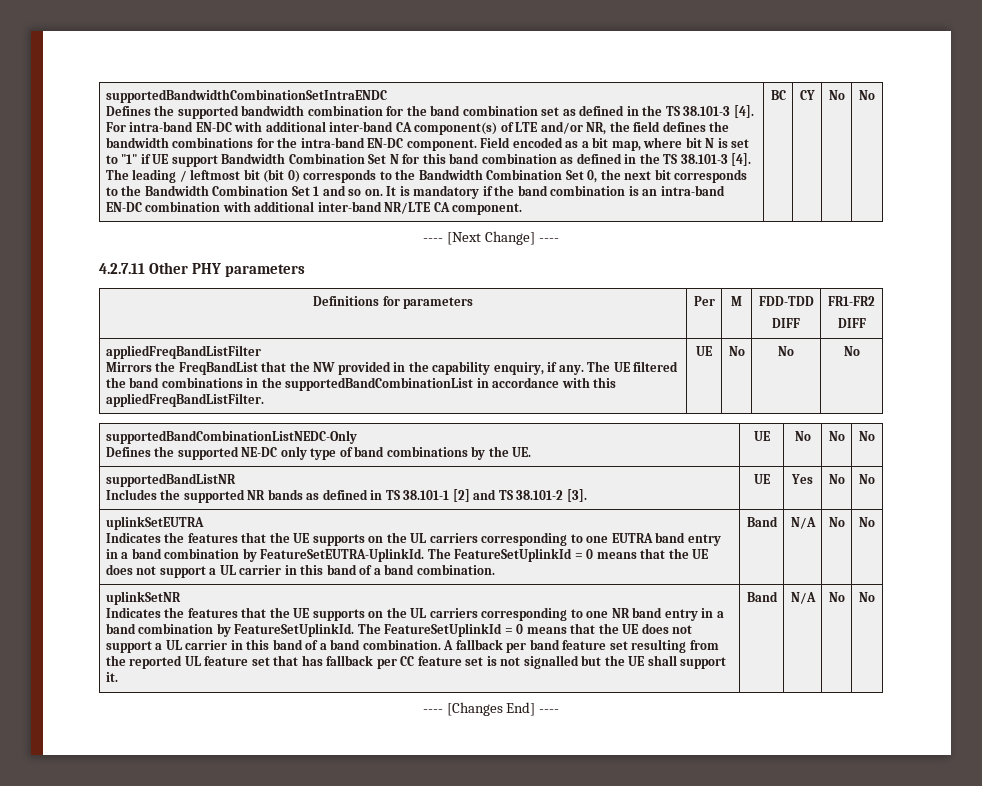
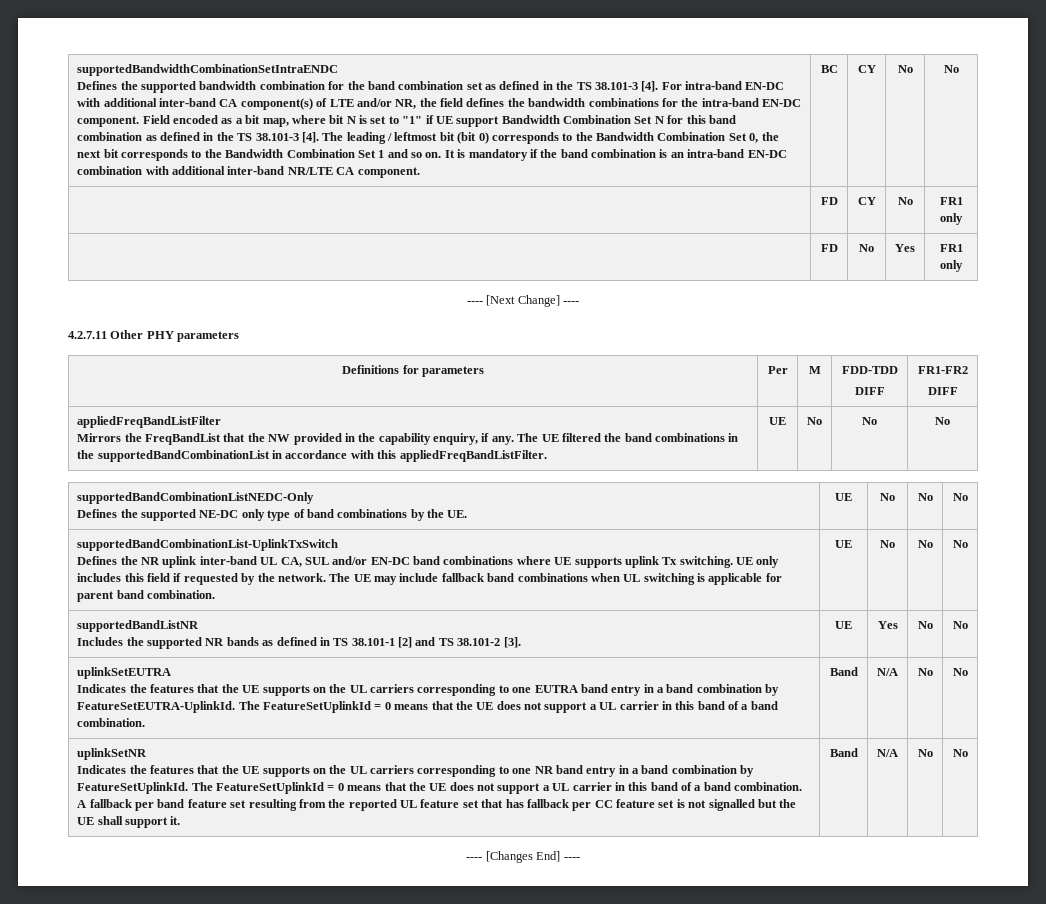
(875, 95) none -> [820,197,838,205] [857,197,876,205] [897,197,913,205] [939,197,963,205] [940,213,963,225] [820,244,838,252] [859,244,874,252] [895,244,915,252] [939,244,963,252] [940,260,963,272] // | FD | CY | No | FR1 only // | FD | No | Yes | FR1 only
(875, 436) none -> [77,539,339,551] [77,556,780,568] [77,573,782,585] [77,590,216,602] [835,540,852,548] [880,540,895,548] [917,540,933,548] [952,540,968,548] // supportedBandCombinationList-UplinkTxSwitch // Defines the NR uplink inter-band UL CA, SUL and/or EN-DC band combinations where UE supports uplink Tx switching. UE only includes this field if requested by the network. The UE may include fallback band combinations when UL switching is applicable for parent band combination. | UE | No | No | No

